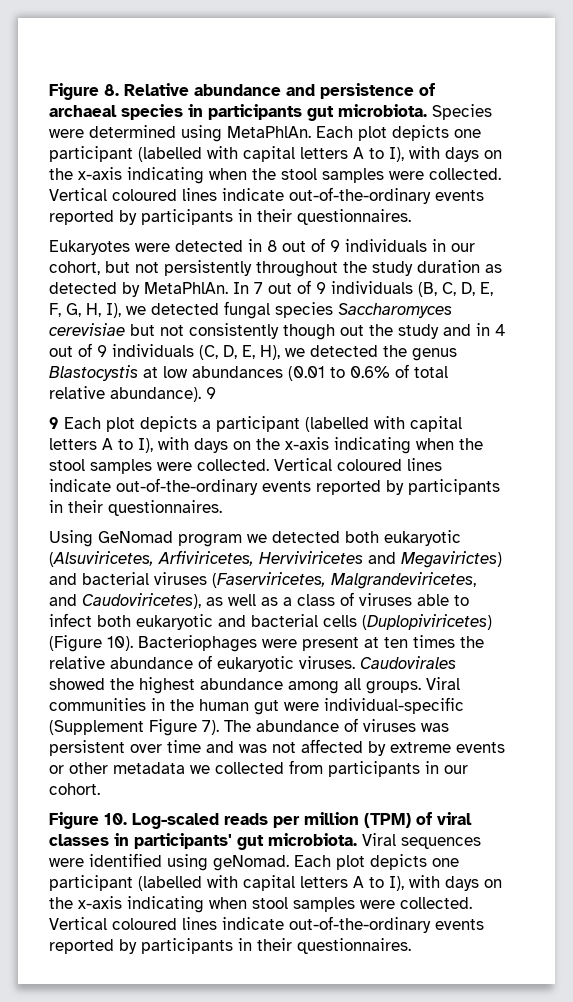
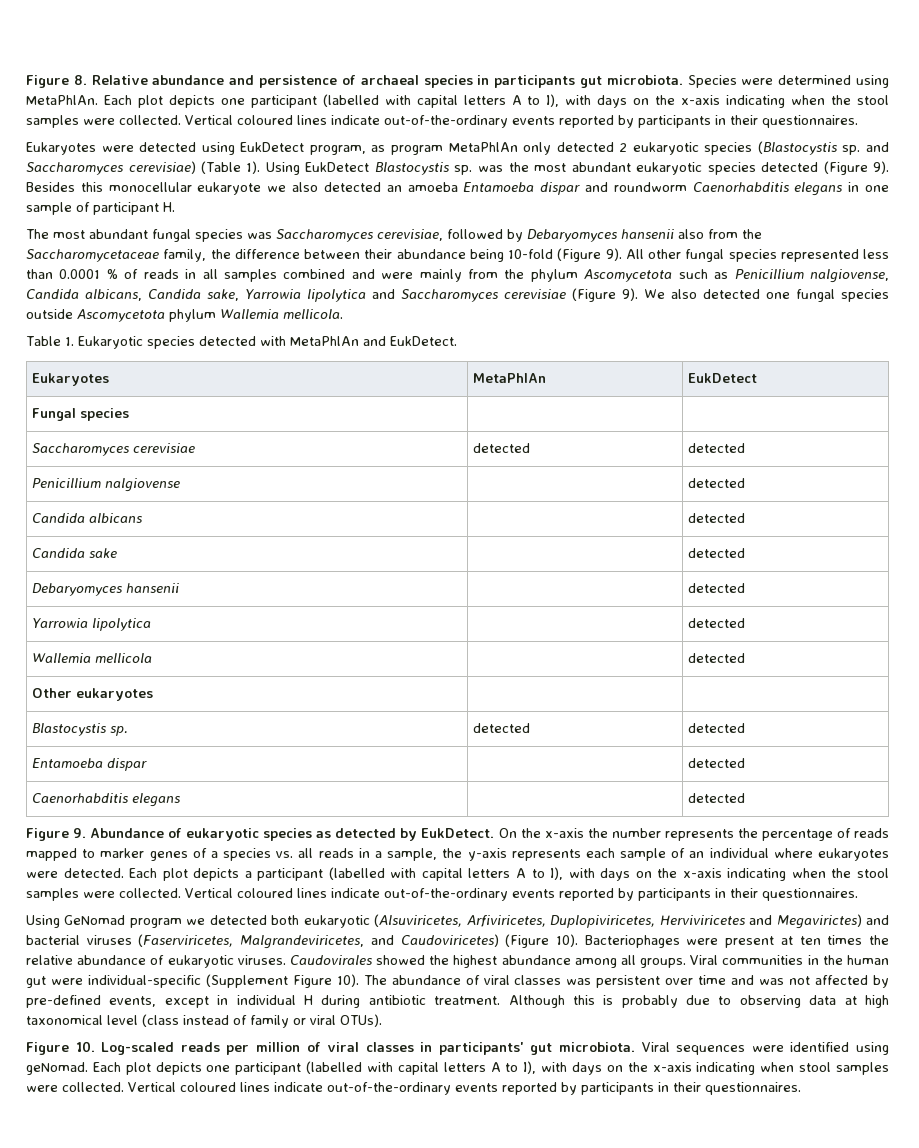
[248,238,475,252] [49,260,502,277] [49,280,493,297] [49,301,452,319] [49,323,505,340] [49,343,457,361] [49,364,448,381] [49,386,216,402] [49,417,59,429] in 8 out of 9 individuals in our cohort, but not persistently throughout the study duration as detected by MetaPhlAn. In 7 out of 9 individuals (B, C, D, E, F, G, H, I), we detected fungal species Saccharomyces cerevisiae but not consistently though out the study and in 4 out of 9 individuals (C, D, E, H), we detected the genus Blastocystis at low abundances (0.01 to 0.6% of total relative abundance). 9 // 9 -> [201,141,889,155] [26,161,889,175] [26,182,889,196] [26,202,175,215] [26,229,762,242] [26,248,889,262] [26,269,890,283] [26,288,889,302] [26,309,343,322] [26,336,457,349] [32,373,110,386] [473,373,547,383] [688,373,758,383] [32,408,130,421] [32,443,196,456] [473,443,531,453] [688,443,746,453] [32,478,181,492] [688,478,746,488] [32,513,143,523] [688,513,746,523] [32,548,118,558] [688,548,746,558] [32,583,180,596] [688,583,746,593] [32,618,152,631] [688,618,746,628] [32,653,153,663] [688,653,746,663] [32,688,154,701] [32,723,129,736] [473,723,531,733] [688,723,746,733] [32,758,148,771] [688,758,746,768] [32,793,181,807] [688,793,746,803] [26,828,890,841] [26,848,889,861] [26,868,124,878] using EukDetect program, as program MetaPhlAn only detected 2 eukaryotic species (Blastocystis sp. and Saccharomyces cerevisiae) (Table 1). Using EukDetect Blastocystis sp. was the most abundant eukaryotic species detected (Figure 9). Besides this monocellular eukaryote we also detected an amoeba Entamoeba dispar and roundworm Caenorhabditis elegans in one sample of participant H. // The most abundant fungal species was Saccharomyces cerevisiae, followed by Debaryomyces hansenii also from the Saccharomycetaceae family, the difference between their abundance being 10-fold (Figure 9). All other fungal species represented less than 0.0001 % of reads in all samples combined and were mainly from the phylum Ascomycetota such as Penicillium nalgiovense, Candida albicans, Candida sake, Yarrowia lipolytica and Saccharomyces cerevisiae (Figure 9). We also detected one fungal species outside Ascomycetota phylum Wallemia mellicola. // Table 1. Eukaryotic species detected with MetaPhlAn and EukDetect. // Eukaryotes | MetaPhlAn | EukDetect // Fungal species | | // Saccharomyces cerevisiae | detected | detected // Penicillium nalgiovense | | detected // Candida albicans | | detected // Candida sake | | detected // Debaryomyces hansenii | | detected // Yarrowia lipolytica | | detected // Wallemia mellicola | | detected // Other eukaryotes | | // Blastocystis sp. | detected | detected // Entamoeba dispar | | detected // Caenorhabditis elegans | | detected // Figure 9. Abundance of eukaryotic species as detected by EukDetect. On the x-axis the number represents the percentage of reads mapped to marker genes of a species vs. all reads in a sample, the y-axis represents each sample of an individual where eukaryotes were detected.
(254, 558) none -> [550,915,656,928] Duplopiviricetes,
[82,592,469,609] [49,613,492,630] Caudoviricetes), as well as a class of viruses able to infect both eukaryotic and bacterial cells (Duplopiviricetes) -> [400,934,499,947] Caudoviricetes)
[202,720,219,735] 7). -> [336,974,359,987] 10).
[363,719,416,732] viruses -> [483,975,562,985] viral classes
[390,742,505,753] [49,760,468,777] [49,783,100,795] extreme events or other metadata we collected from participants in our cohort. -> [26,995,890,1008] [26,1014,382,1028] pre-defined events, except in individual H during antibiotic treatment. Although this is probably due to observing data at high taxonomical level (class instead of family or viral OTUs).
[364,813,411,828] (TPM) -> (300, 1047) none

